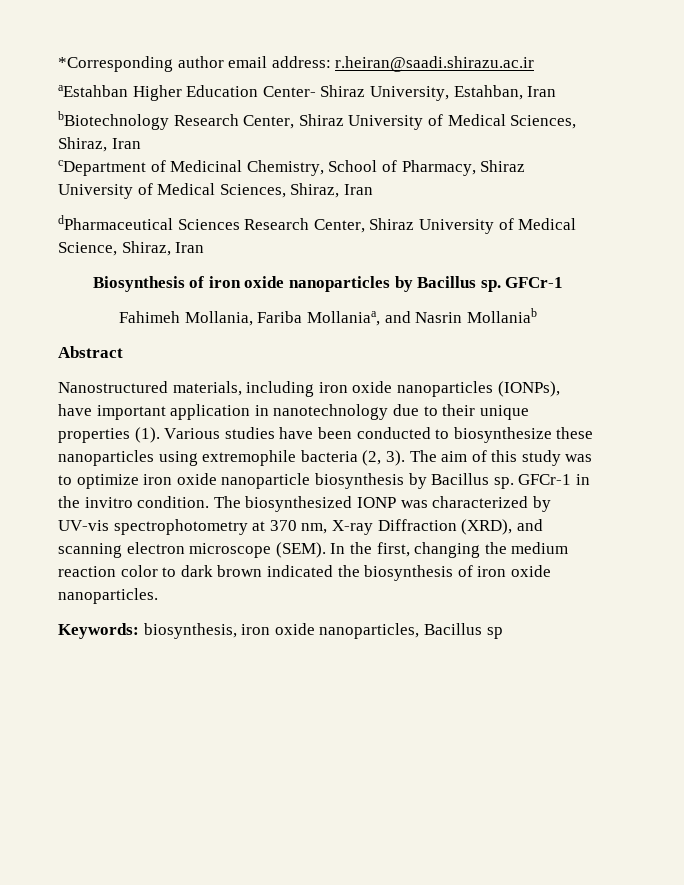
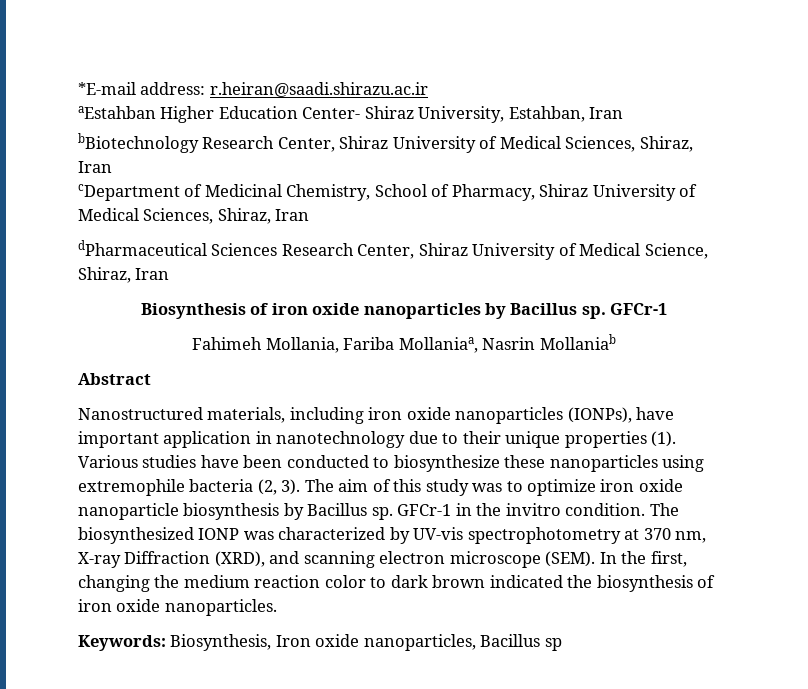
[58,56,268,72] *Corresponding author email -> [78,82,136,95] *E-mail
[384,311,411,323] and -> (478, 345) none
[143,623,271,639] biosynthesis, iron -> [170,634,311,651] Biosynthesis, Iron

